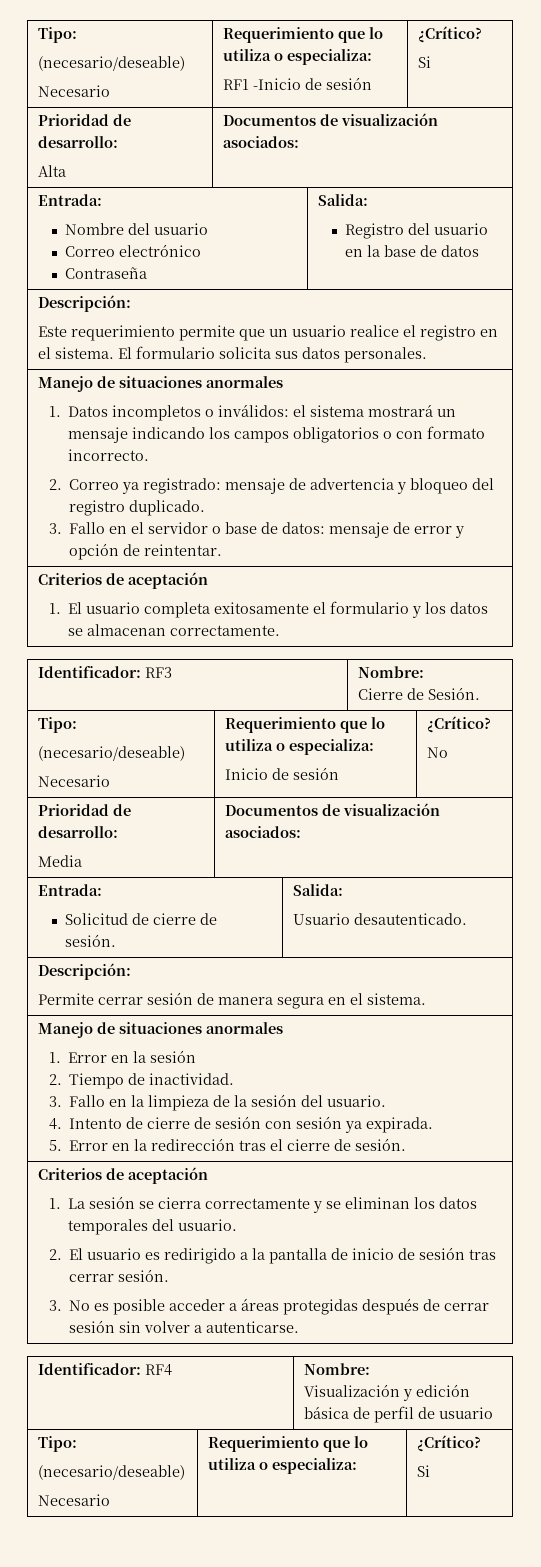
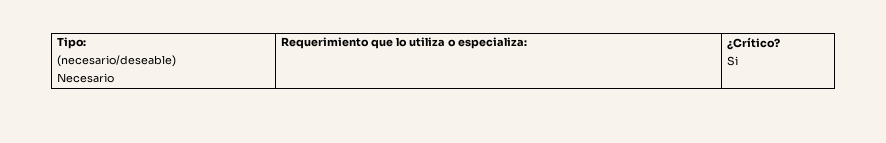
[38,27,78,43] [38,56,186,71] [38,85,111,97] [223,27,384,43] [223,49,373,65] [223,77,373,90] [418,26,483,43] [418,56,432,68] [38,114,132,126] [38,136,119,148] [38,165,67,177] [223,113,439,126] [223,136,300,148] [38,194,103,206] [64,223,208,235] [64,244,201,257] [64,267,147,279] [318,194,369,206] [344,223,488,239] [344,245,479,257] [38,295,132,312] [38,325,499,341] [38,346,428,363] [38,376,284,392] [48,404,457,421] [68,426,486,443] [68,449,150,461] [48,478,495,494] [69,500,206,516] [48,522,465,538] [69,543,223,560] [38,572,209,589] [48,601,489,618] [68,624,281,636] [38,666,173,678] [358,666,425,678] [358,687,481,700] [38,717,78,733] [38,746,186,761] [38,775,111,787] [225,717,386,733] [225,739,375,755] [225,767,340,780] [427,716,492,733] [427,747,449,758] [38,804,132,816] [38,826,119,838] [38,855,83,867] [225,803,441,816] [225,826,302,838] [38,884,103,896] [64,913,217,925] [64,934,116,947] [293,884,344,896] [293,913,468,925] [38,963,132,980] [38,992,427,1009] [38,1022,284,1038] [48,1050,197,1063] [48,1073,235,1089] [48,1094,387,1111] [48,1116,434,1133] [48,1138,407,1151] [38,1167,209,1184] [48,1196,478,1213] [68,1219,238,1235] [48,1247,497,1264] [69,1269,170,1282] [48,1298,490,1315] [69,1320,300,1333] [38,1363,173,1376] [304,1363,371,1375] [304,1384,471,1401] [304,1406,494,1423] [38,1436,78,1452] [38,1465,186,1480] [38,1494,111,1506] [208,1436,369,1452] [208,1458,358,1474] Tipo: // (necesario/deseable) // Necesario | Requerimiento que lo utiliza o especializa: // RF1 -Inicio de sesión | ¿Crítico? // Si // Prioridad de desarrollo: // Alta | Documentos de visualización asociados: // Entrada: // Nombre del usuario // Correo electrónico // Contraseña | Salida: // Registro del usuario en la base de datos // Descripción: // Este requerimiento permite que un usuario realice el registro en el sistema. El formulario solicita sus datos personales. // Manejo de situaciones anormales // 1. Datos incompletos o inválidos: el sistema mostrará un mensaje indicando los campos obligatorios o con formato incorrecto. // 2. Correo ya registrado: mensaje de advertencia y bloqueo del registro duplicado. // 3. Fallo en el servidor o base de datos: mensaje de error y opción de reintentar. // Criterios de aceptación // 1. El usuario completa exitosamente el formulario y los datos se almacenan correctamente. // Identificador: RF3 | Nombre: // Cierre de Sesión. // Tipo: // (necesario/deseable) // Necesario | Requerimiento que lo utiliza o especializa: // Inicio de sesión | ¿Crítico? // No // Prioridad de desarrollo: // Media | Documentos de visualización asociados: // Entrada: // Solicitud de cierre de sesión. | Salida: // Usuario desautenticado. // Descripción: // Permite cerrar sesión de manera segura en el sistema. // Manejo de situaciones anormales // 1. Error en la sesión // 2. Tiempo de inactividad. // 3. Fallo en la limpieza de la sesión del usuario. // 4. Intento de cierre de sesión con sesión ya expirada. // 5. Error en la redirección tras el cierre de sesión. // Criterios de aceptación // 1. La sesión se cierra correctamente y se eliminan los datos temporales del usuario. // 2. El usuario es redirigido a la pantalla de inicio de sesión tras cerrar sesión. // 3. No es posible acceder a áreas protegidas después de cerrar sesión sin volver a autenticarse. // Identificador: RF4 | Nombre: // Visualización y edición básica de perfil de usuario // Tipo: // (necesario/deseable) // Necesario | Requerimiento que lo utiliza o especializa: -> [57,37,87,49] [57,55,177,67] [57,73,115,83] [281,37,528,49] Tipo: // (necesario/deseable) // Necesario | Requerimiento que lo utiliza o especializa:

